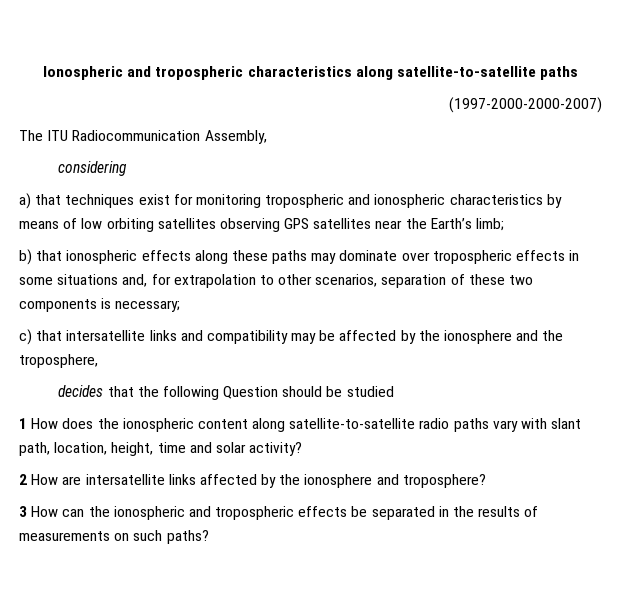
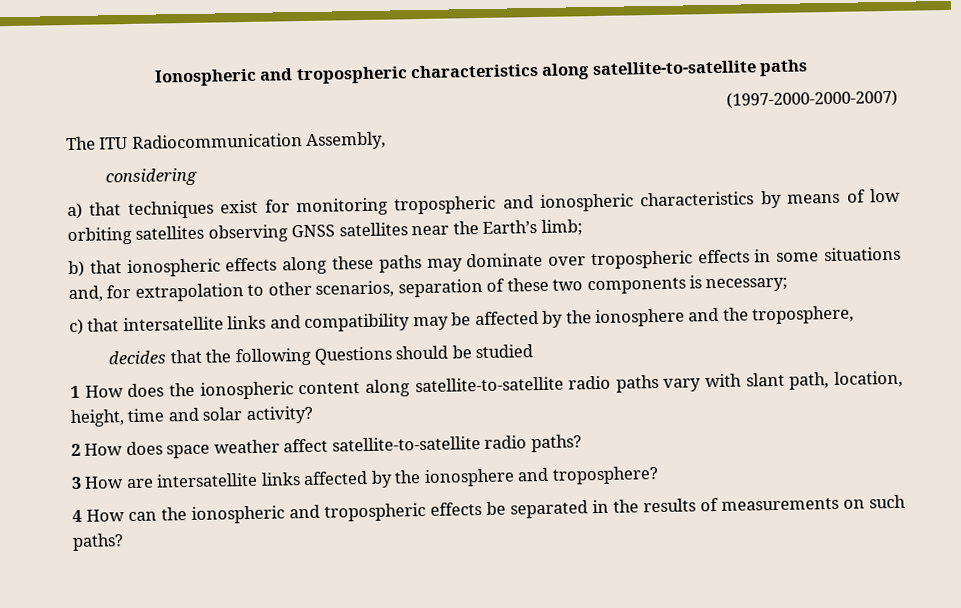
[284,218,310,229] GPS -> [291,224,336,238] GNSS
[223,386,279,399] Question -> [314,346,394,365] Questions
(59, 479) none -> [125,434,582,459] [71,476,125,490] does space weather affect satellite-to-satellite radio paths? // 3 How
[19,506,27,517] 3 -> [72,509,82,523] 4

